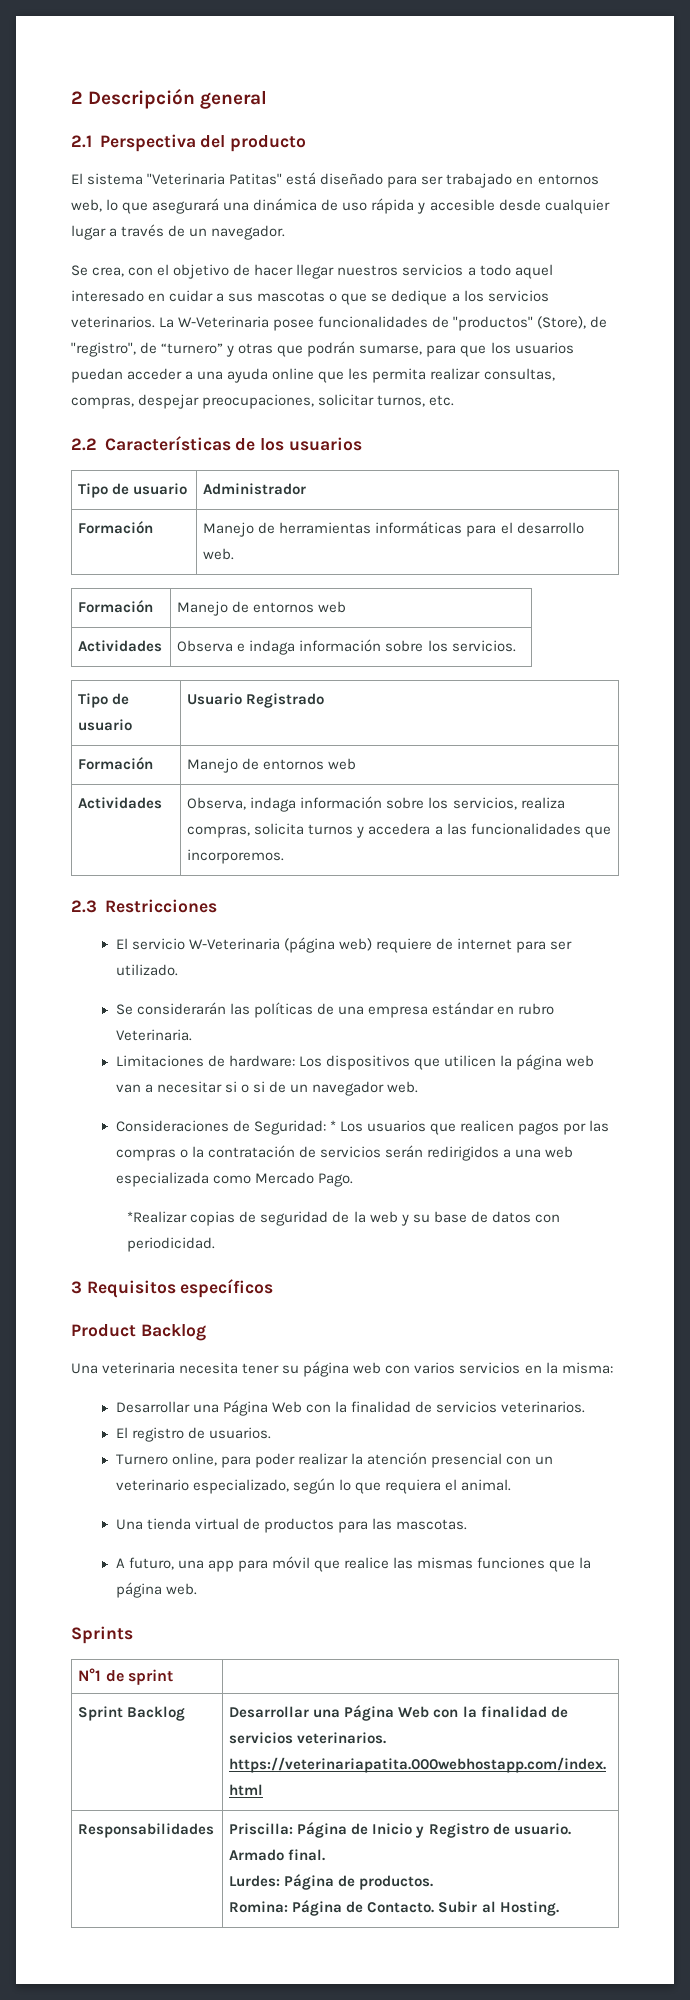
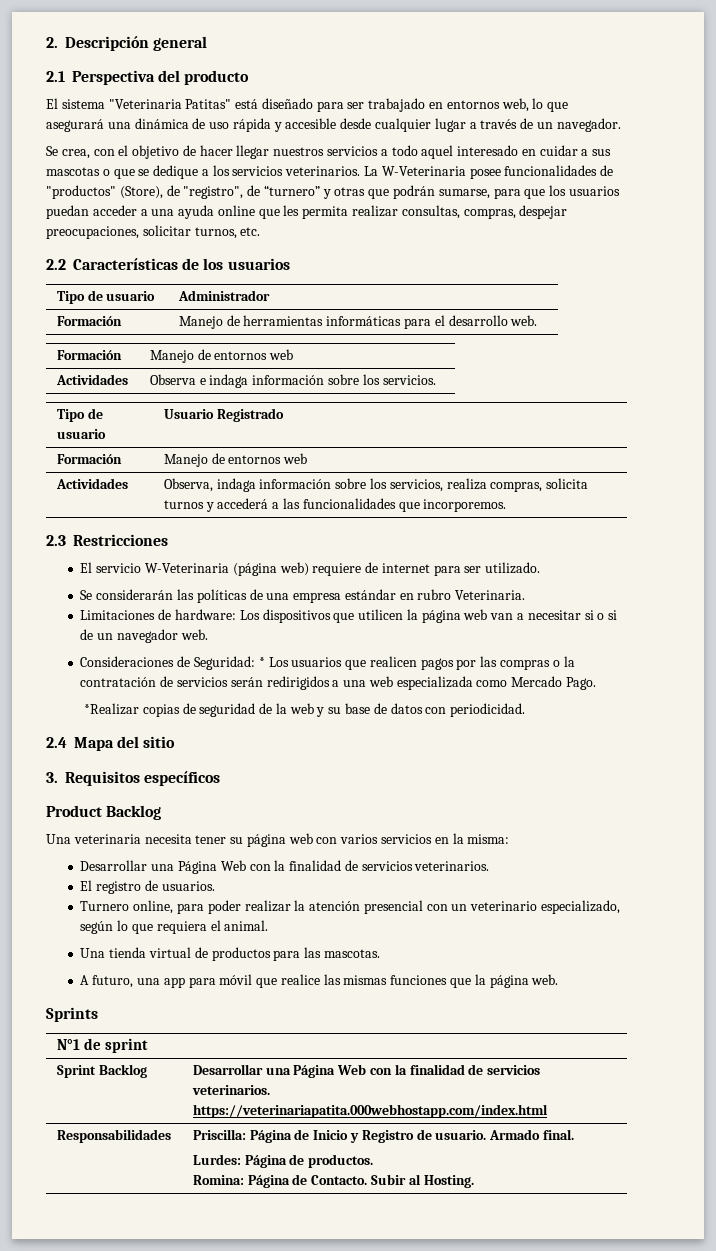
[71,91,83,104] 2 -> [46,37,58,48] 2.
[368,823,431,835] accedera -> [217,498,269,509] accederá
[71,1281,82,1294] 3 -> [46,736,176,751] [46,772,58,783] 2.4 Mapa del sitio // 3.

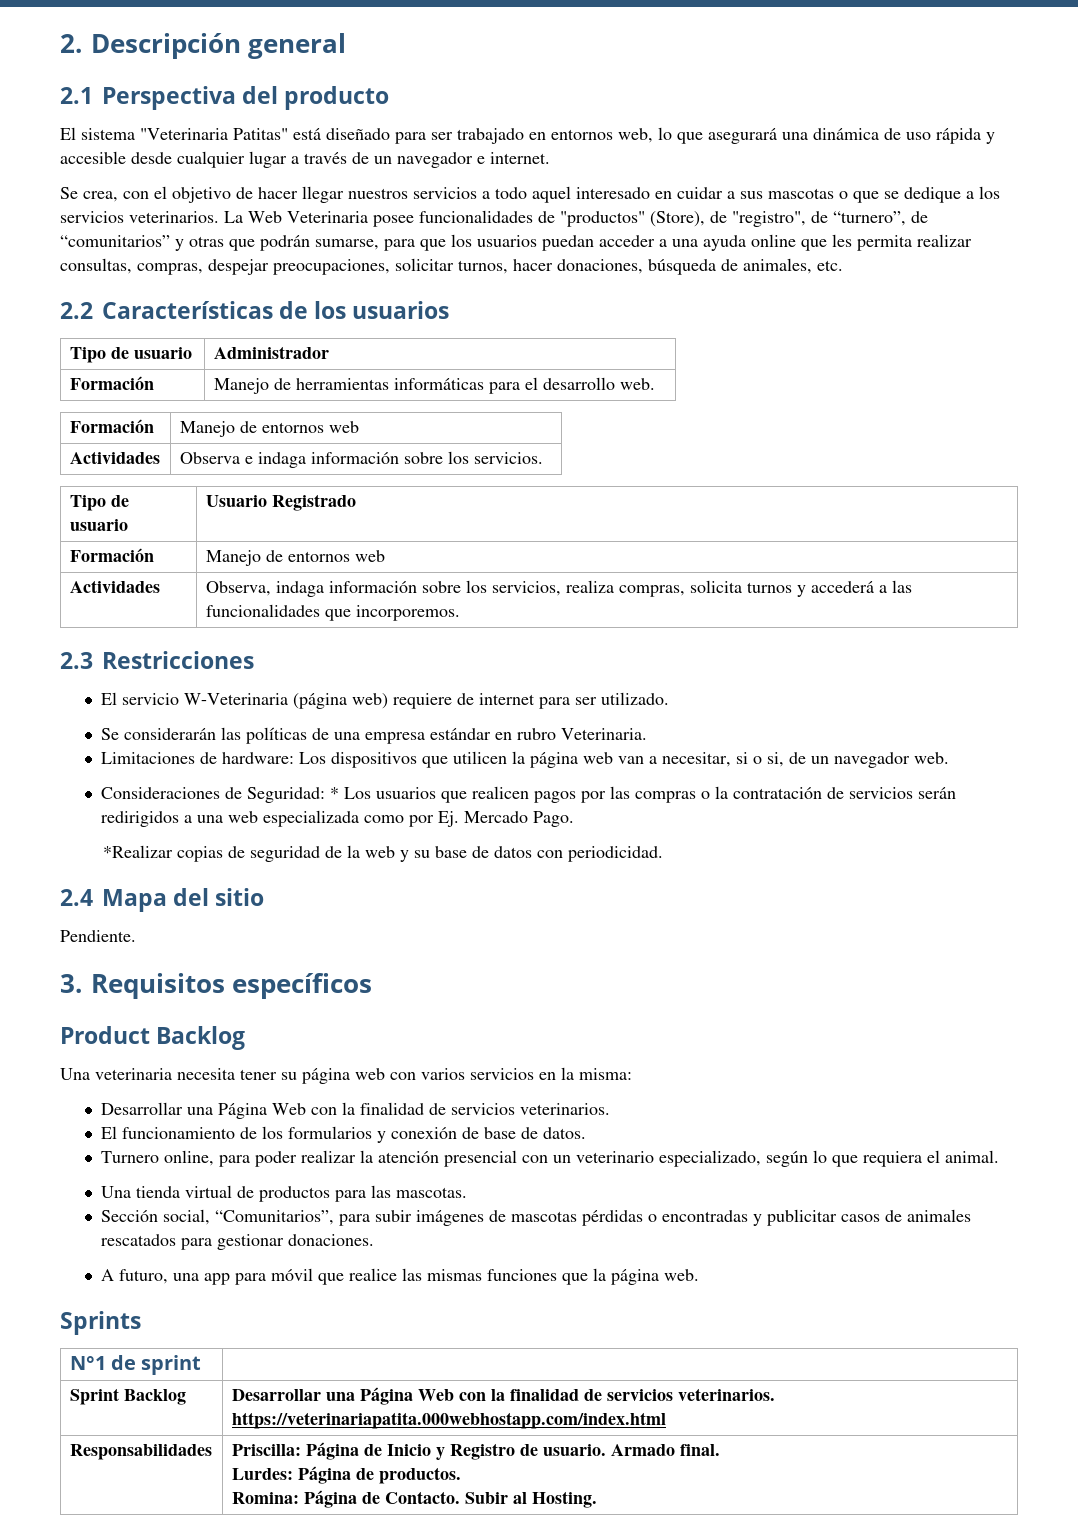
[556,118,621,132] navegador. -> [397,152,550,168] navegador e internet.
[381,166,466,176] W-Veterinaria -> [248,211,368,223] Web Veterinaria
[263,185,320,196] “turnero” -> [833,211,928,226] [60,235,170,247] “turnero”, de “comunitarios”
(237, 233) none -> [513,258,812,275] hacer donaciones, búsqueda de animales,
[527,610,581,620] necesitar -> [662,752,732,767] necesitar,
[608,610,618,620] si -> [767,752,785,767] si,
(508, 683) none -> [409,811,460,827] por Ej.
(176, 742) none -> [60,930,136,942] // Pendiente.
[96,880,215,894] registro de usuarios. -> [122,1126,587,1143] funcionamiento de los formularios y conexión de base de datos.
(380, 953) none -> [101,1209,972,1226] [101,1234,375,1250] // Sección social, “Comunitarios”, para subir imágenes de mascotas pérdidas o encontradas y publicitar casos de animales rescatados para gestionar donaciones.

